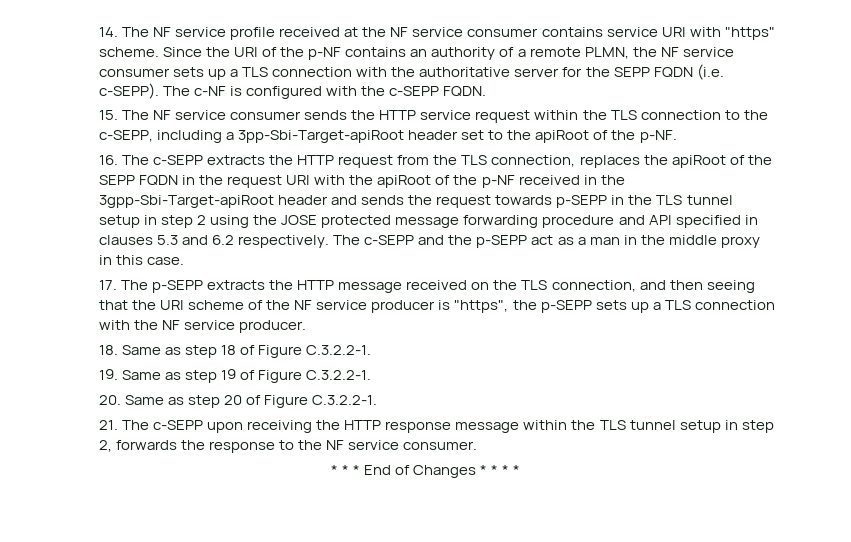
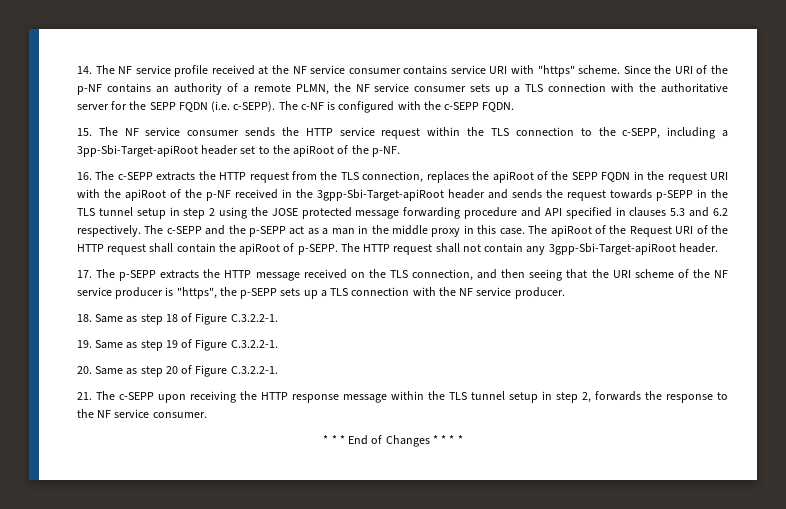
(185, 261) none -> [528,225,728,237] [76,243,718,255] The apiRoot of the Request URI of the HTTP request shall contain the apiRoot of p-SEPP. The HTTP request shall not contain any 3gpp-Sbi-Target-apiRoot header.

